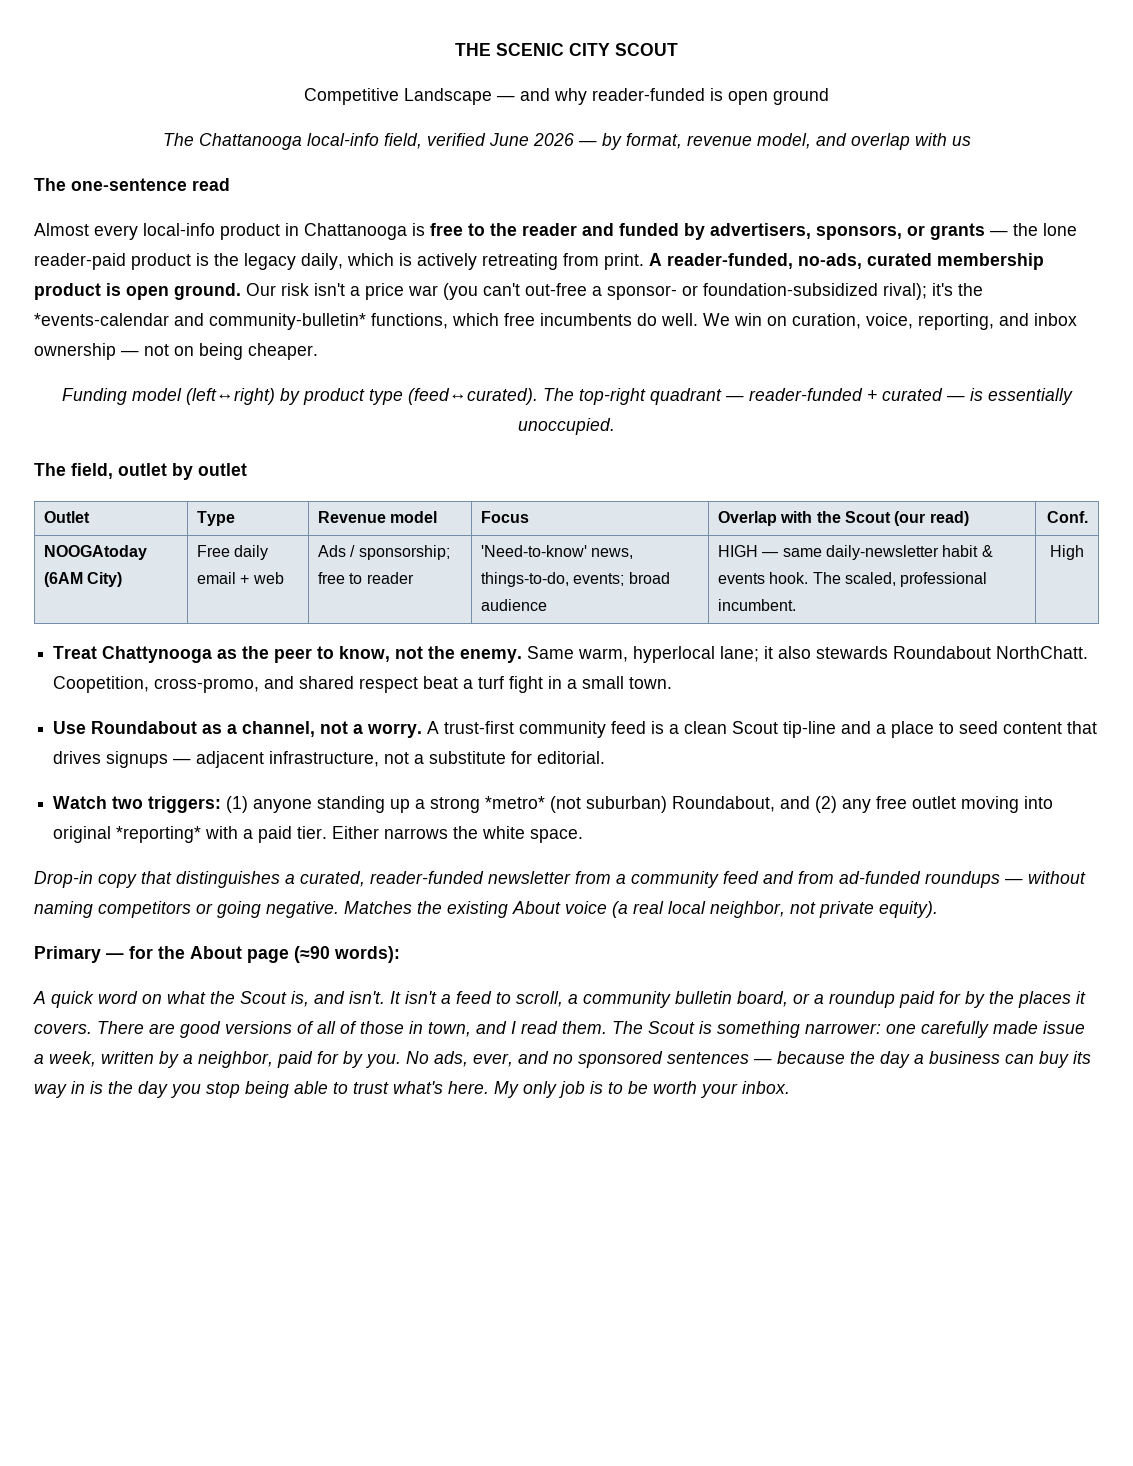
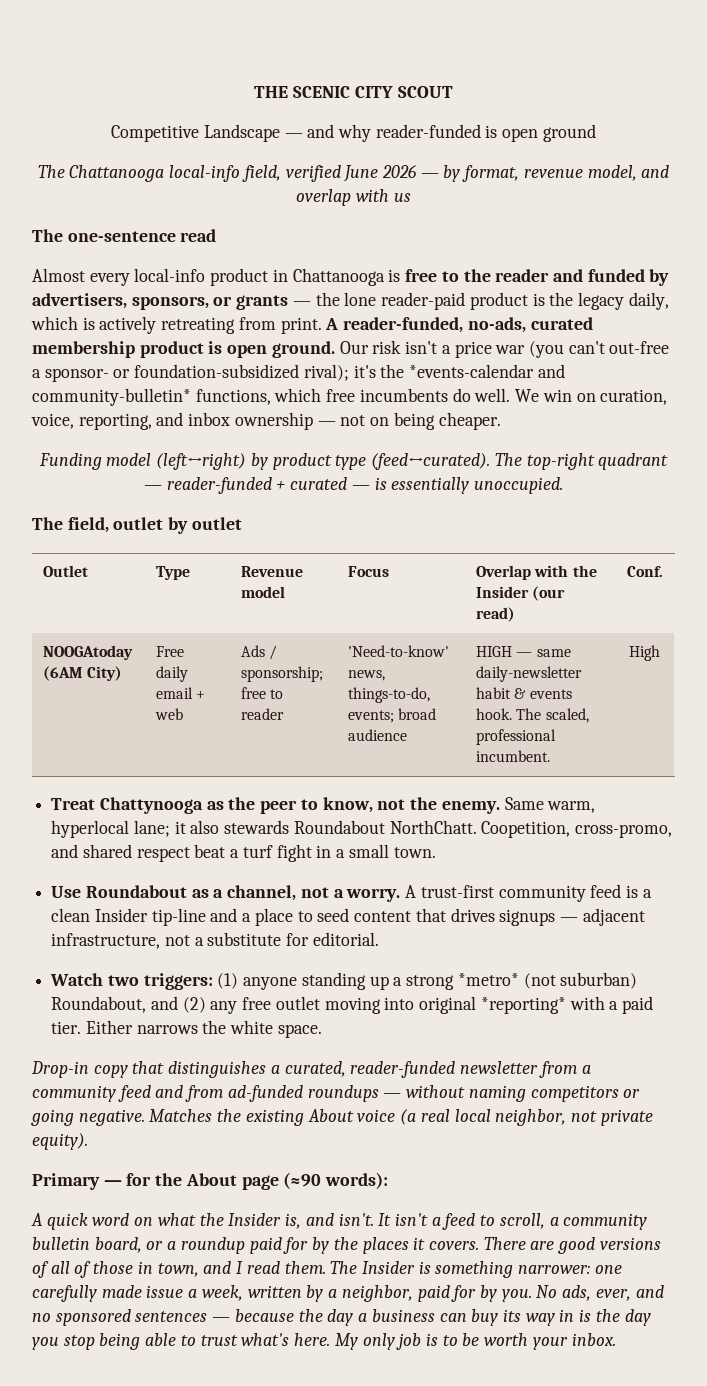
[844,511,891,523] Scout -> [476,586,530,598] Insider
[732,721,779,734] Scout -> [94,908,148,922] Insider
[240,991,287,1004] Scout -> [228,1213,282,1226] Insider
[648,1021,695,1034] Scout -> [361,1261,415,1274] Insider

